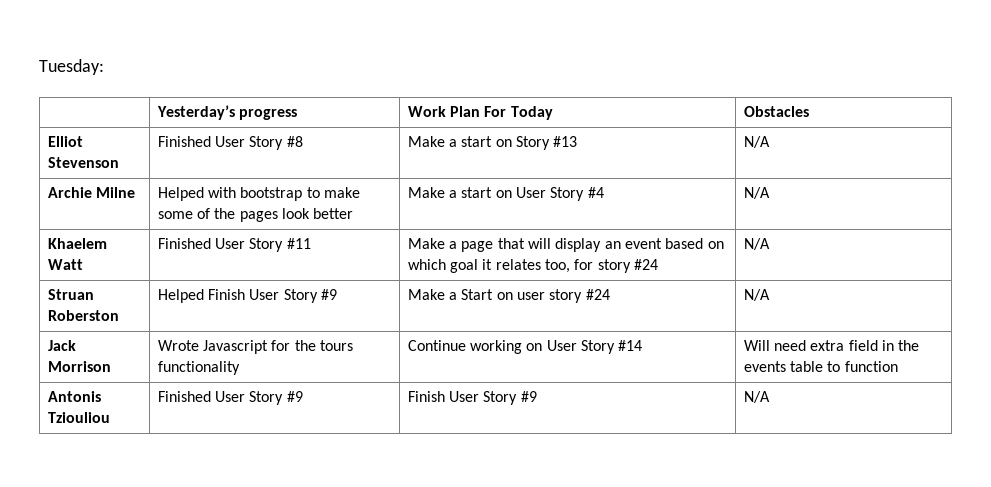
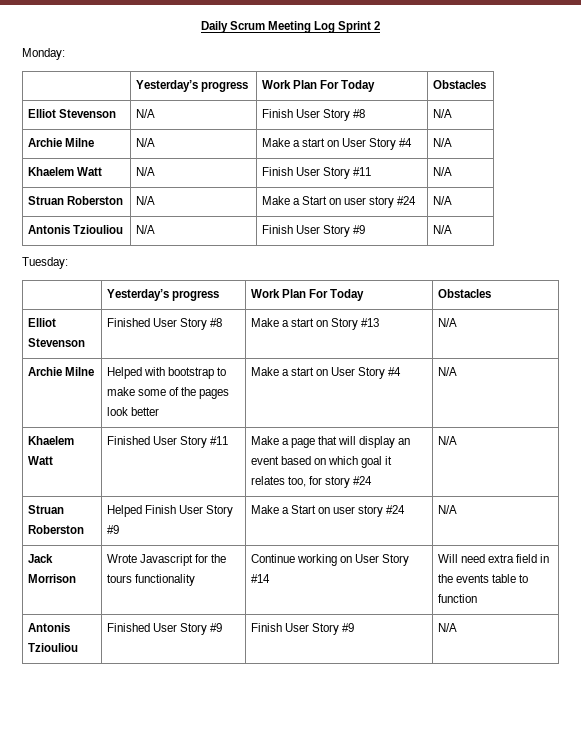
(39, 67) none -> [200,21,381,33] [22,48,65,60] [135,80,248,92] [261,80,376,92] [432,80,486,89] [27,109,116,118] [135,109,155,118] [261,109,366,121] [432,109,452,118] [27,138,94,147] [135,138,155,147] [261,138,413,150] [432,138,452,147] [27,167,102,176] [135,167,155,176] [261,167,372,179] [432,167,452,176] [27,196,123,205] [135,196,155,205] [261,196,417,208] [432,196,452,205] [27,225,123,234] [135,225,155,234] [261,225,366,237] [432,225,452,234] Daily Scrum Meeting Log Sprint 2 // Monday: // | Yesterday’s progress | Work Plan For Today | Obstacles // Elliot Stevenson | N/A | Finish User Story #8 | N/A // Archie Milne | N/A | Make a start on User Story #4 | N/A // Khaelem Watt | N/A | Finish User Story #11 | N/A // Struan Roberston | N/A | Make a Start on user story #24 | N/A // Antonis Tziouliou | N/A | Finish User Story #9 | N/A //

